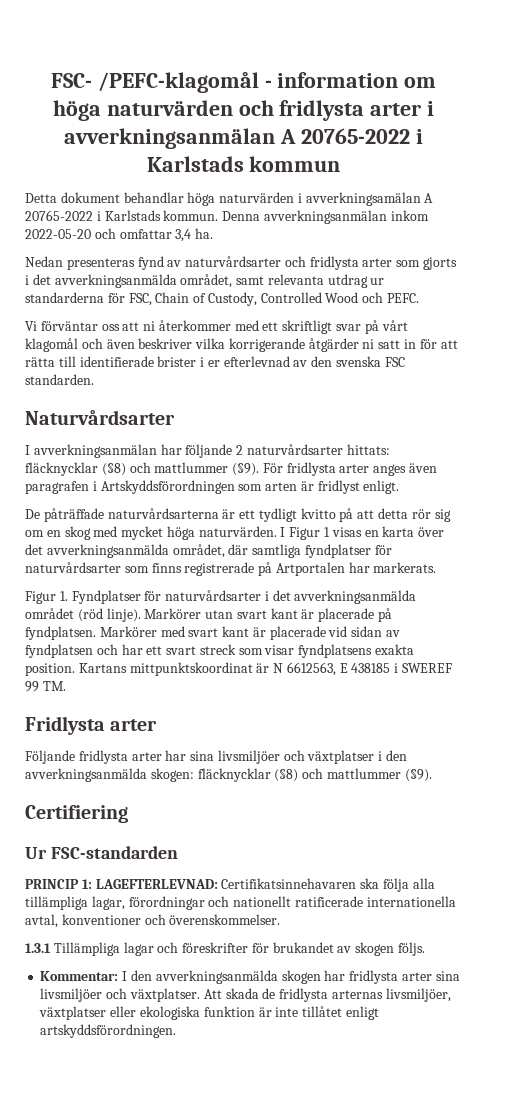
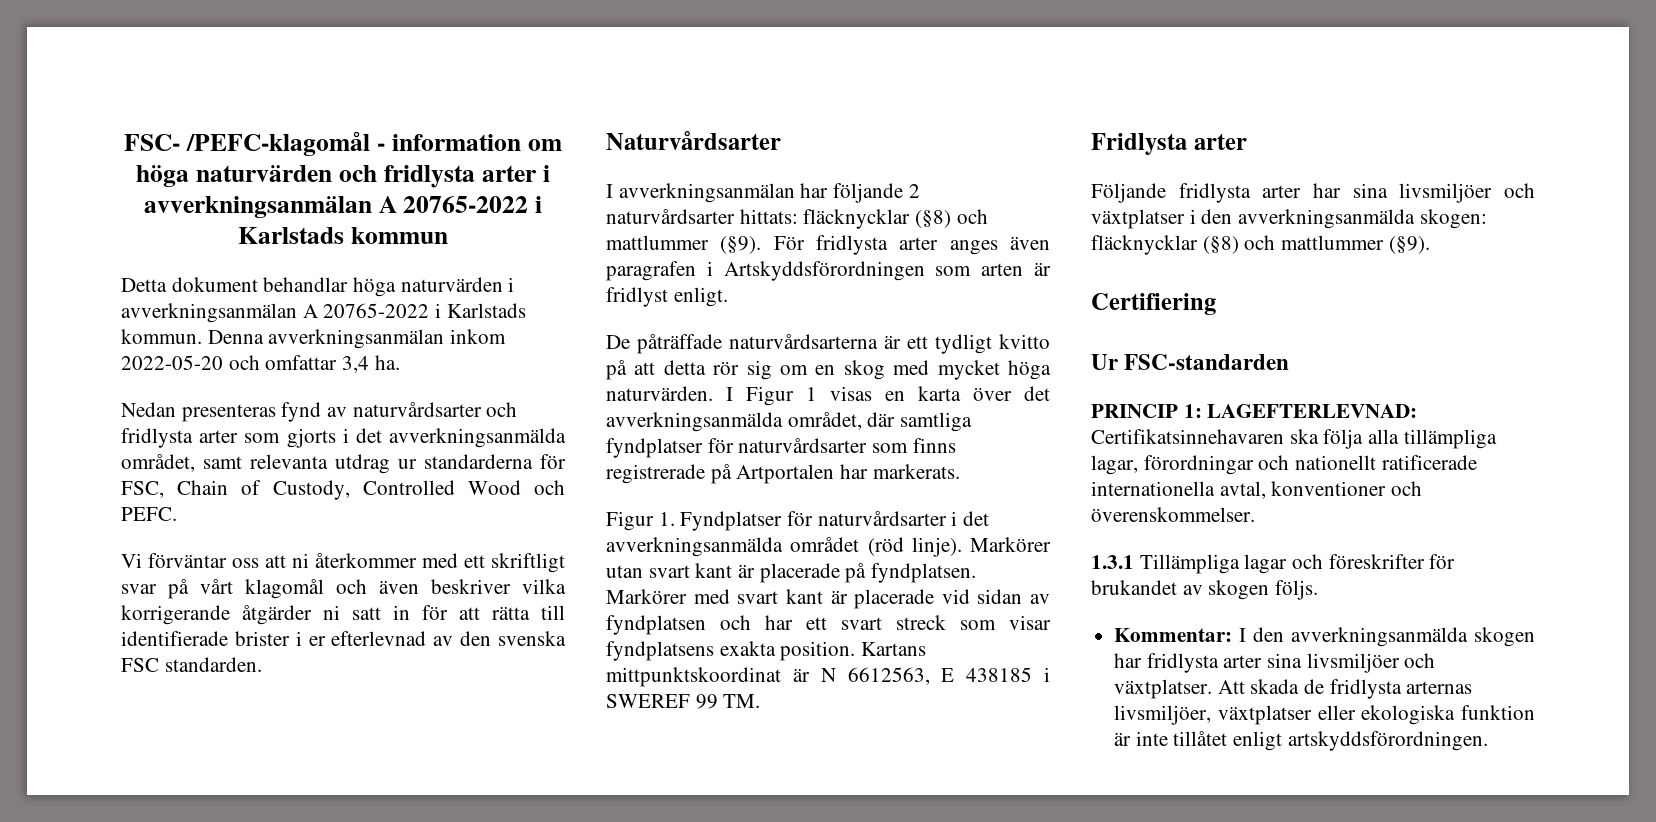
[305,192,421,206] avverkningsamälan -> [121,303,297,323] avverkningsanmälan

